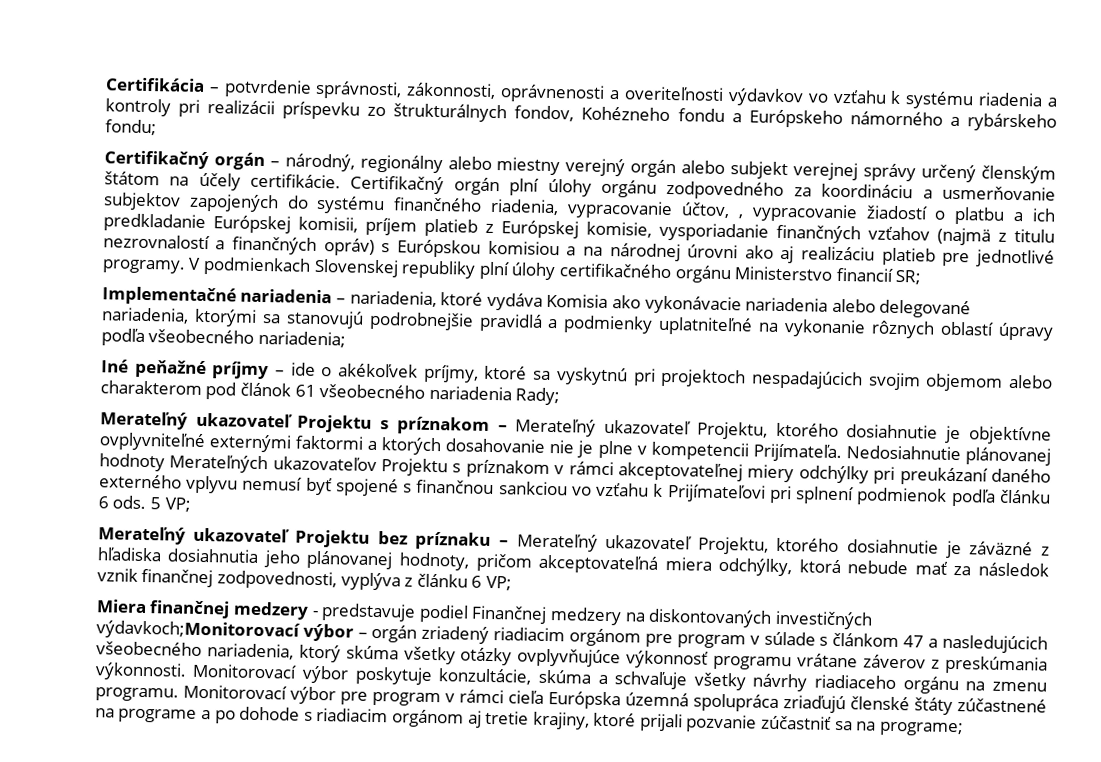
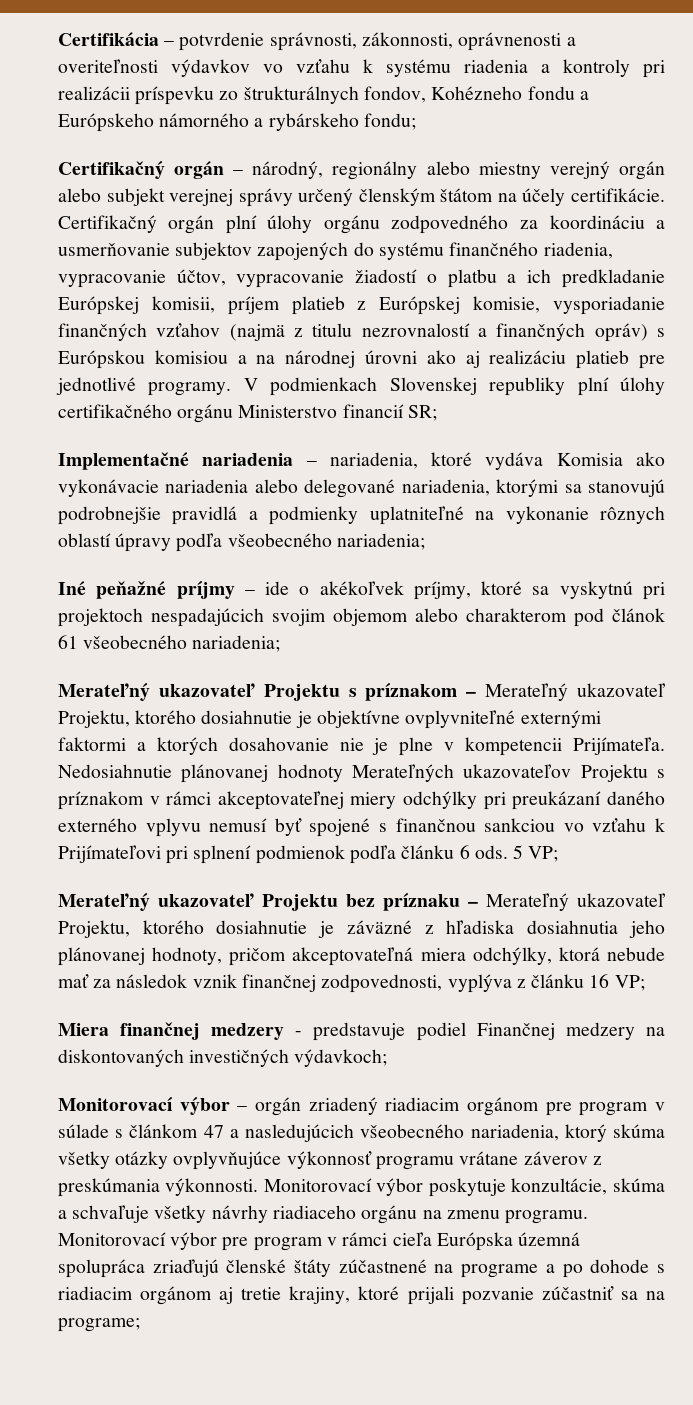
[737,214,743,219] , -> (226, 277) none
[428,385,561,406] nariadenia Rady; -> [192,635,281,652] nariadenia;
[471,575,483,588] 6 -> [589,974,610,988] 16
[95,620,300,641] výdavkoch;Monitorovací -> [294,1049,388,1067] [57,1097,173,1111] výdavkoch; // Monitorovací

